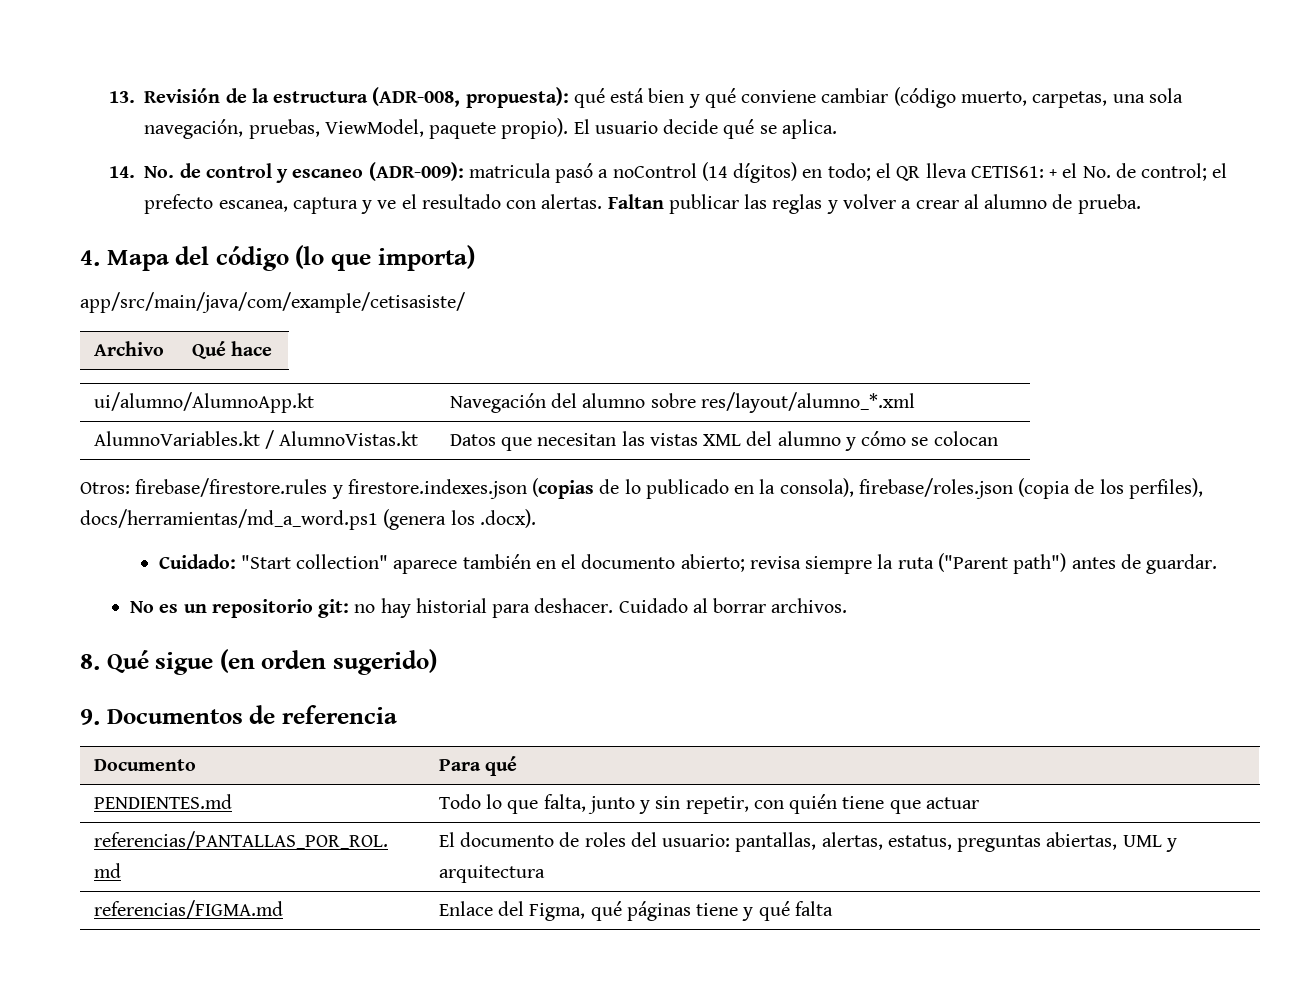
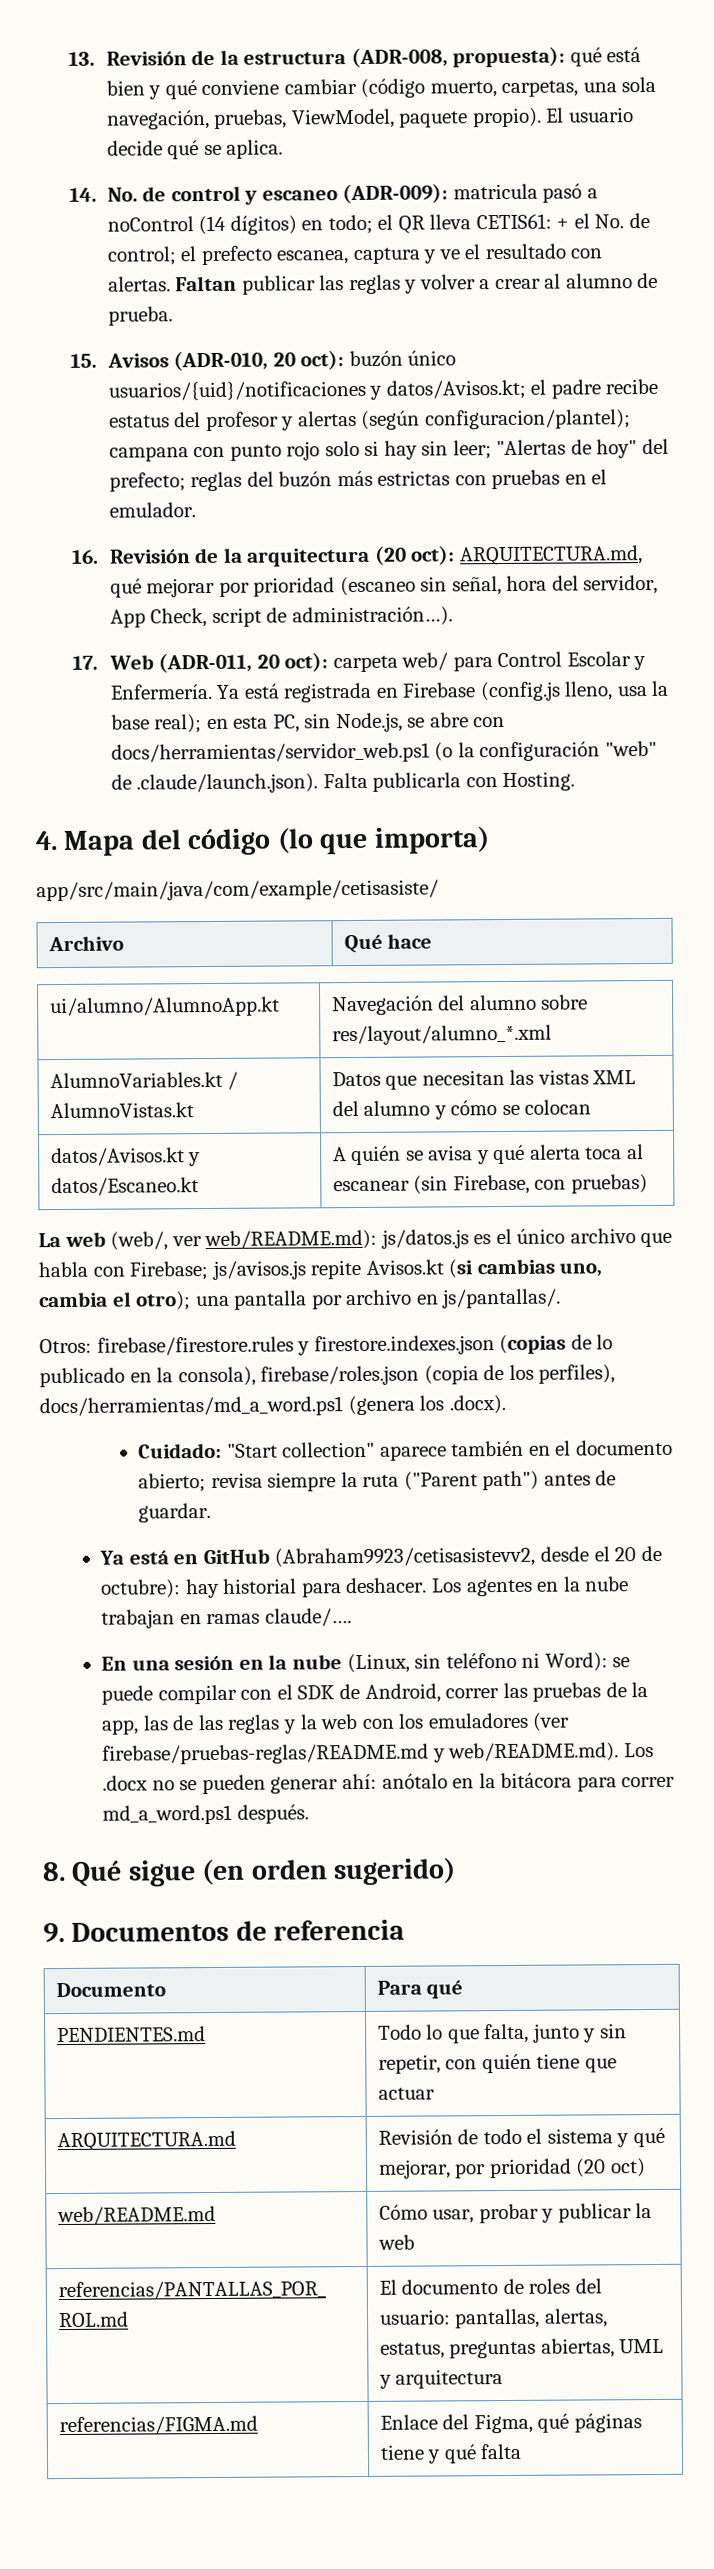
(1141, 204) none -> [69,350,457,372] [107,378,659,401] [108,409,631,432] [108,438,669,462] [108,469,608,492] [108,502,196,518] [70,545,643,567] [109,574,659,598] [109,606,453,628] [71,651,647,674] [109,680,670,703] [110,712,506,734] [110,740,657,764] [110,771,576,794] // 15. Avisos (ADR-010, 20 oct): buzón único usuarios/{uid}/notificaciones y datos/Avisos.kt; el padre recibe estatus del profesor y alertas (según configuracion/plantel); campana con punto rojo solo si hay sin leer; "Alertas de hoy" del prefecto; reglas del buzón más estrictas con pruebas en el emulador. // 16. Revisión de la arquitectura (20 oct): ARQUITECTURA.md, qué mejorar por prioridad (escaneo sin señal, hora del servidor, App Check, script de administración…). // 17. Web (ADR-011, 20 oct): carpeta web/ para Control Escolar y Enfermería. Ya está registrada en Firebase (config.js lleno, usa la base real); en esta PC, sin Node.js, se abre con docs/herramientas/servidor_web.ps1 (o la configuración "web" de .claude/launch.json). Falta publicarla con Hosting.
(998, 438) none -> [50,1147,202,1167] [50,1177,199,1197] [332,1144,645,1166] [332,1174,648,1195] [38,1228,673,1251] [38,1258,603,1281] [39,1288,562,1311] // datos/Avisos.kt y datos/Escaneo.kt | A quién se avisa y qué alerta toca al escanear (sin Firebase, con pruebas) // La web (web/, ver web/README.md): js/datos.js es el único archivo que habla con Firebase; js/avisos.js repite Avisos.kt (si cambias uno, cambia el otro); una pantalla por archivo en js/pantallas/.
[130,598,848,618] No es un repositorio git: no hay historial para deshacer. Cuidado al borrar archivos. -> [99,1545,662,1568] [101,1576,630,1599] [101,1608,352,1629] [101,1652,631,1674] [101,1682,649,1705] [101,1712,571,1735] [102,1742,654,1765] [102,1772,676,1795] [102,1804,309,1825] Ya está en GitHub (Abraham9923/cetisasistevv2, desde el 20 de octubre): hay historial para deshacer. Los agentes en la nube trabajan en ramas claude/…. // En una sesión en la nube (Linux, sin teléfono ni Word): se puede compilar con el SDK de Android, correr las pruebas de la app, las de las reglas y la web con los emuladores (ver firebase/pruebas-reglas/README.md y web/README.md). Los .docx no se pueden generar ahí: anótalo en la bitácora para correr md_a_word.ps1 después.
(979, 803) none -> [56,2130,236,2152] [377,2127,665,2148] [377,2158,646,2179] [56,2205,216,2226] [378,2203,653,2224] [377,2234,415,2250] // ARQUITECTURA.md | Revisión de todo el sistema y qué mejorar, por prioridad (20 oct) // web/README.md | Cómo usar, probar y publicar la web

